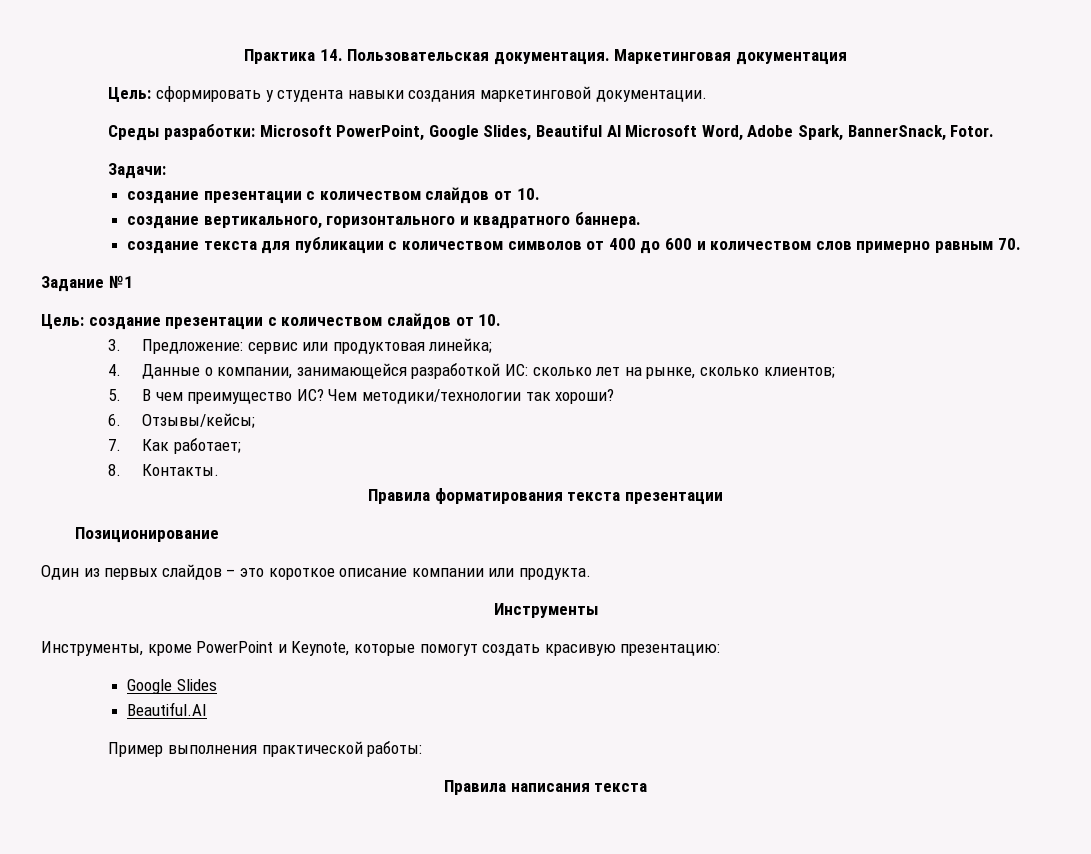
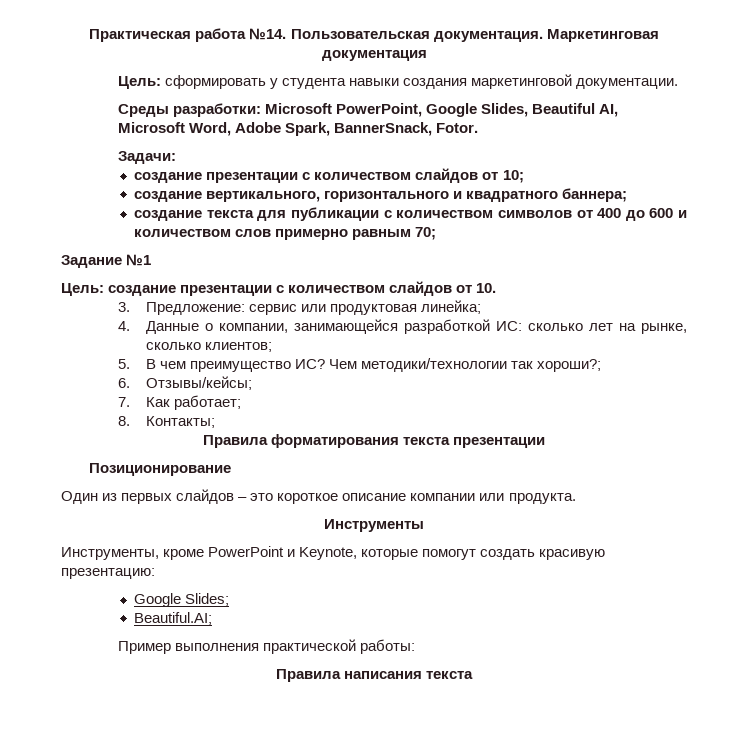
[244,49,343,64] Практика 14. -> [89,28,287,42] Практическая работа №14.
[606,125,621,137] AI -> [599,104,619,117] AI,
[516,188,540,200] 10. -> [502,170,524,183] 10;
[575,212,642,228] баннера. -> [562,188,628,202] баннера;
[997,238,1021,250] 70. -> [415,227,437,240] 70;
[555,389,615,404] хороши? -> [537,359,602,372] хороши?;
[142,464,220,476] Контакты. -> [146,416,216,428] Контакты;
[176,679,217,691] [127,702,208,716] Slides // Beautiful.AI -> [185,593,230,606] [134,612,213,625] Slides; // Beautiful.AI;

